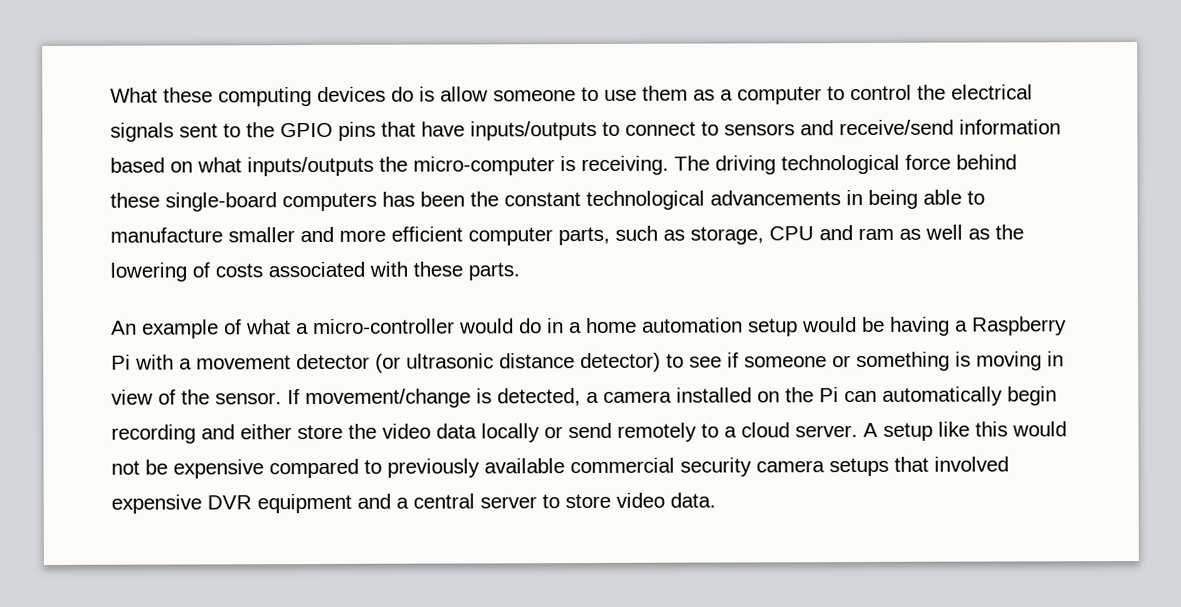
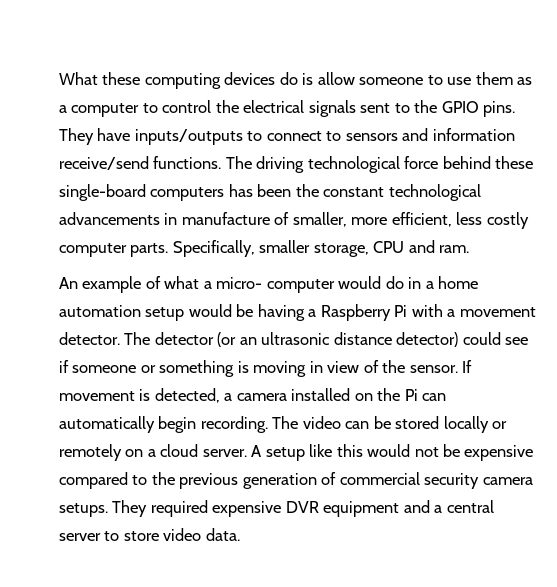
[338,121,416,141] pins that -> [483,101,516,117] [59,128,94,145] pins. They
[839,119,1061,136] [110,155,669,177] receive/send information based on what inputs/outputs the micro-computer is receiving. -> [432,128,515,141] [59,156,222,170] information receive/send functions.
[868,189,985,209] [110,224,1024,246] [110,261,520,282] being able to manufacture smaller and more efficient computer parts, such as storage, CPU and ram as well as the lowering of costs associated with these parts. -> [181,212,529,229] [59,240,470,257] manufacture of smaller, more efficient, less costly computer parts. Specifically, smaller storage, CPU and ram.
[313,318,455,335] micro-controller -> [216,277,335,293] micro- computer
(291, 362) none -> [59,332,151,345] detector. The
(401, 363) none -> [239,337,257,345] an
[666,353,684,368] to -> [462,332,501,345] could
[305,388,471,409] movement/change -> [59,391,135,401] movement
[111,422,719,444] recording and either store the video data locally or send remotely to -> [200,416,508,433] [59,444,144,461] recording. The video can be stored locally or remotely on
[387,456,1009,478] previously available commercial security camera setups that involved -> [151,472,533,489] [59,500,208,517] the previous generation of commercial security camera setups. They required

